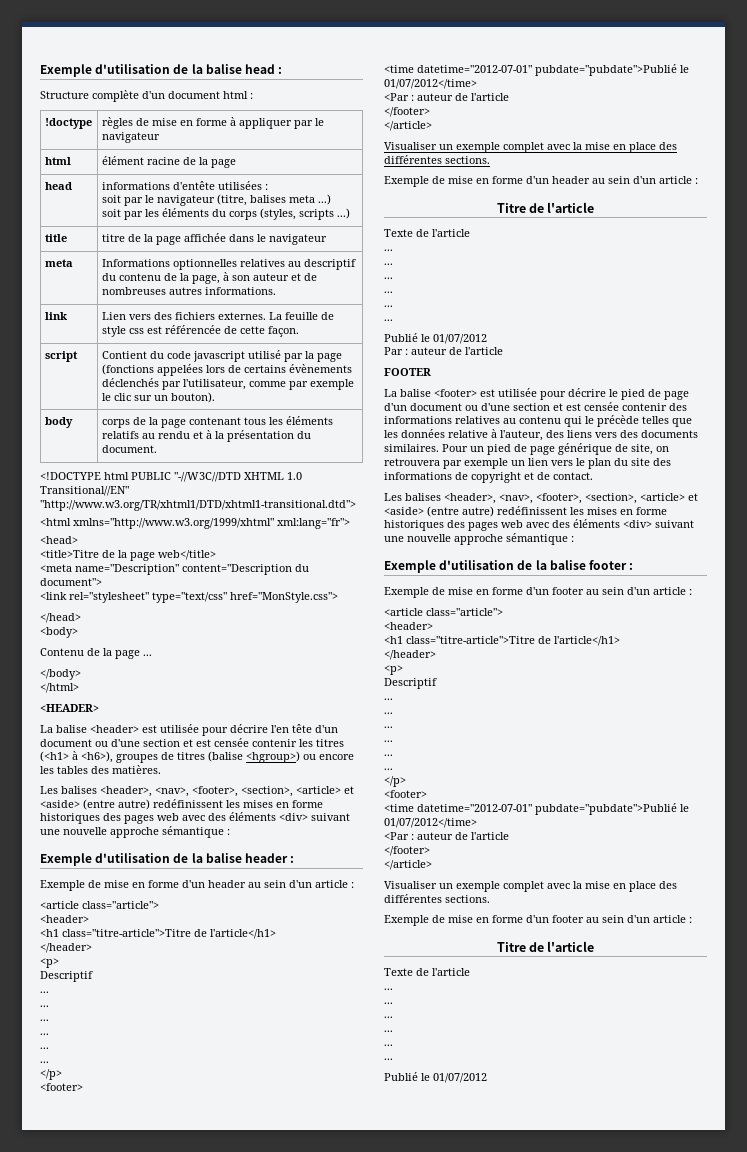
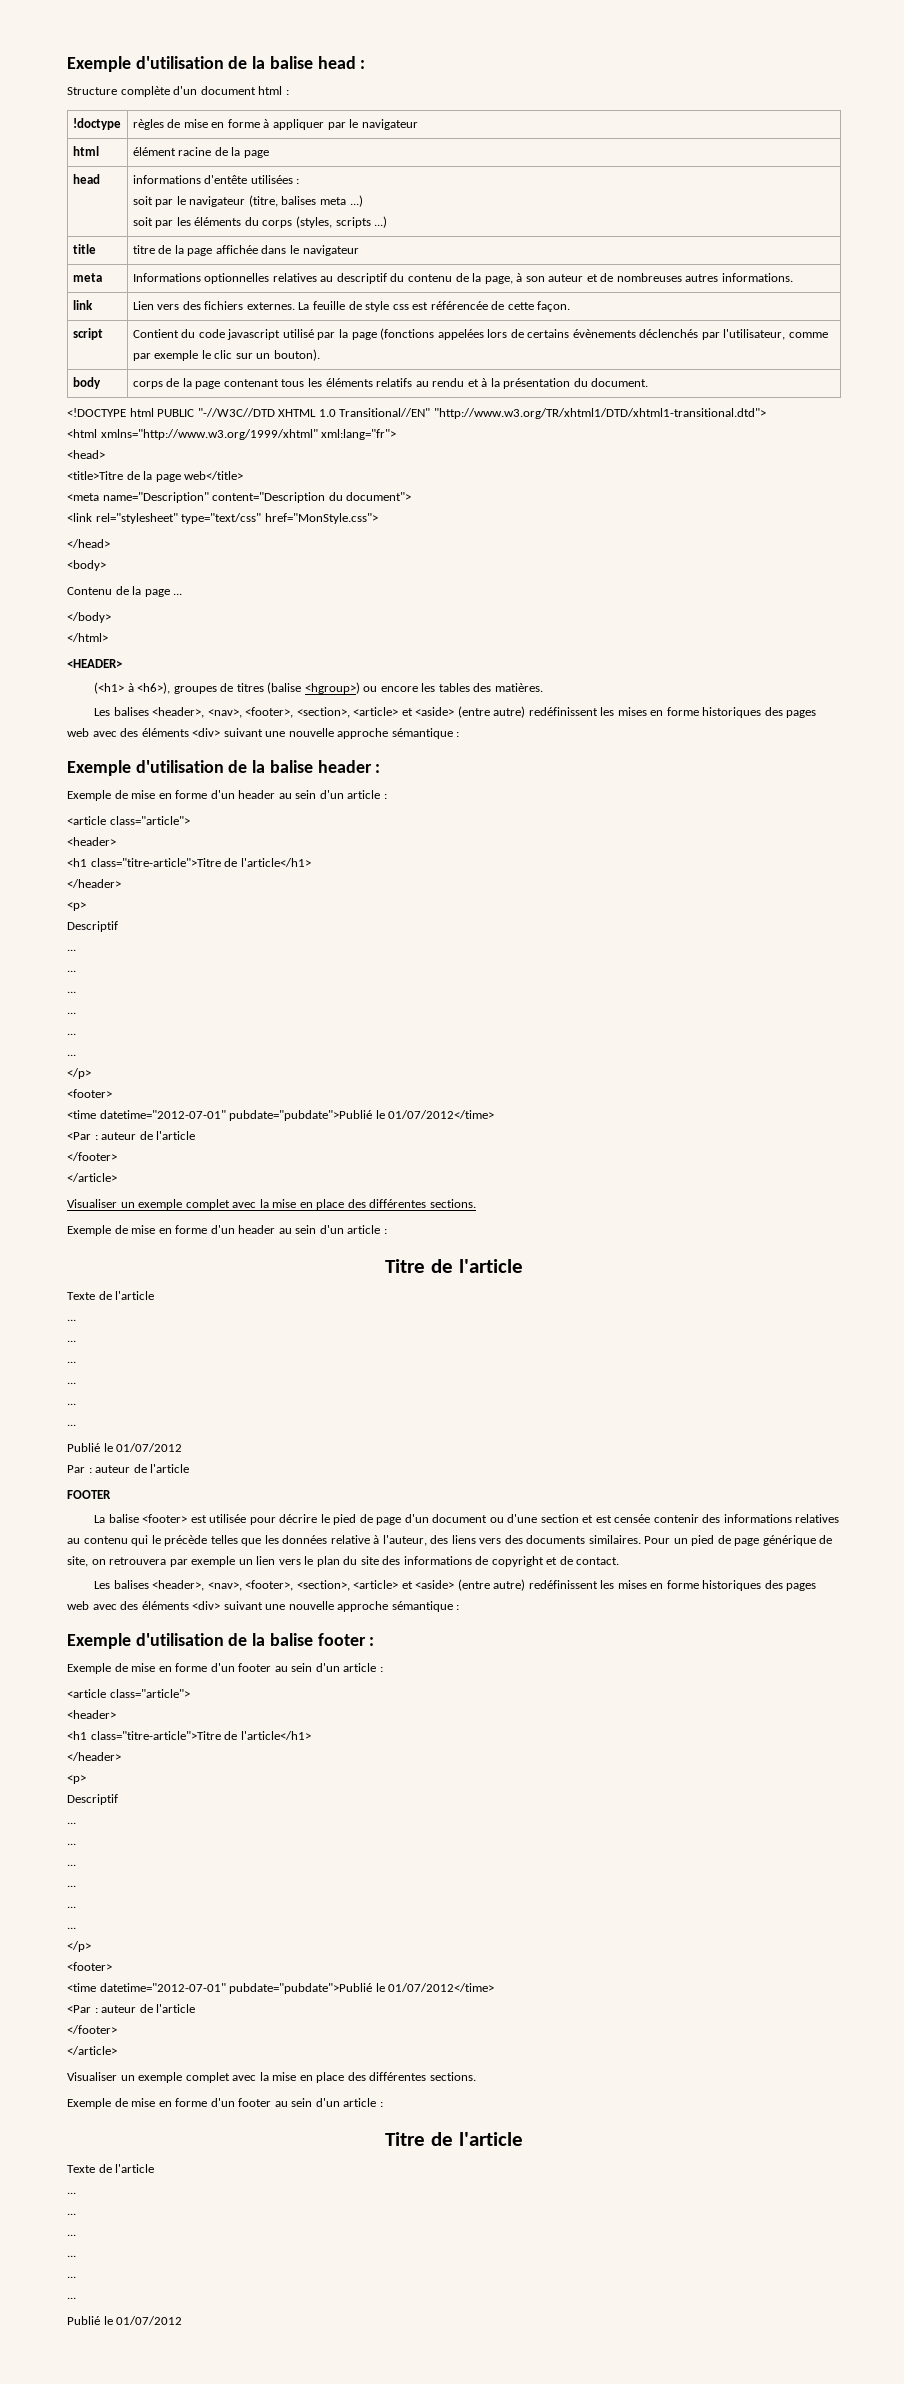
[40,724,338,736] [40,738,344,747] La balise <header> est utilisée pour décrire l'en tête d'un document ou d'une section et est censée contenir les titres -> (122, 663) none

